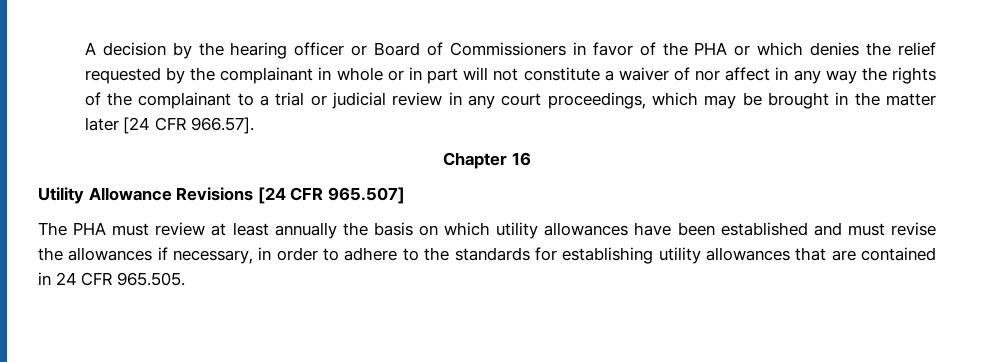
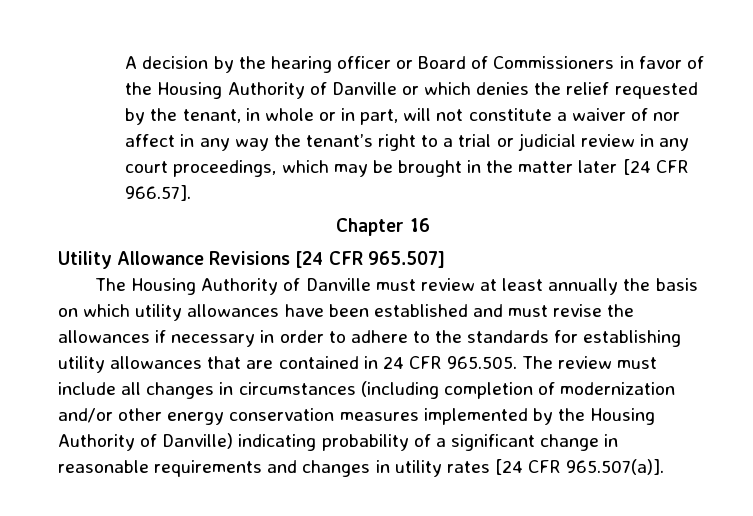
[694,42,728,55] PHA -> [157,82,397,99] Housing Authority of Danville
[220,67,314,84] complainant -> [182,109,241,123] tenant,
[427,68,459,84] part -> [360,109,399,125] part,
[892,67,937,84] [84,92,232,109] rights of the complainant -> [305,134,417,151] tenant’s right
[73,222,107,235] PHA -> [131,278,371,295] Housing Authority of Danville
[173,250,254,264] necessary, -> [171,334,256,347] necessary
(185, 279) none -> [522,356,658,369] [58,381,676,399] [58,408,656,425] [58,433,619,451] [58,459,665,477] The review must include all changes in circumstances (including completion of modernization and/or other energy conservation measures implemented by the Housing Authority of Danville) indicating probability of a significant change in reasonable requirements and changes in utility rates [24 CFR 965.507(a)].

